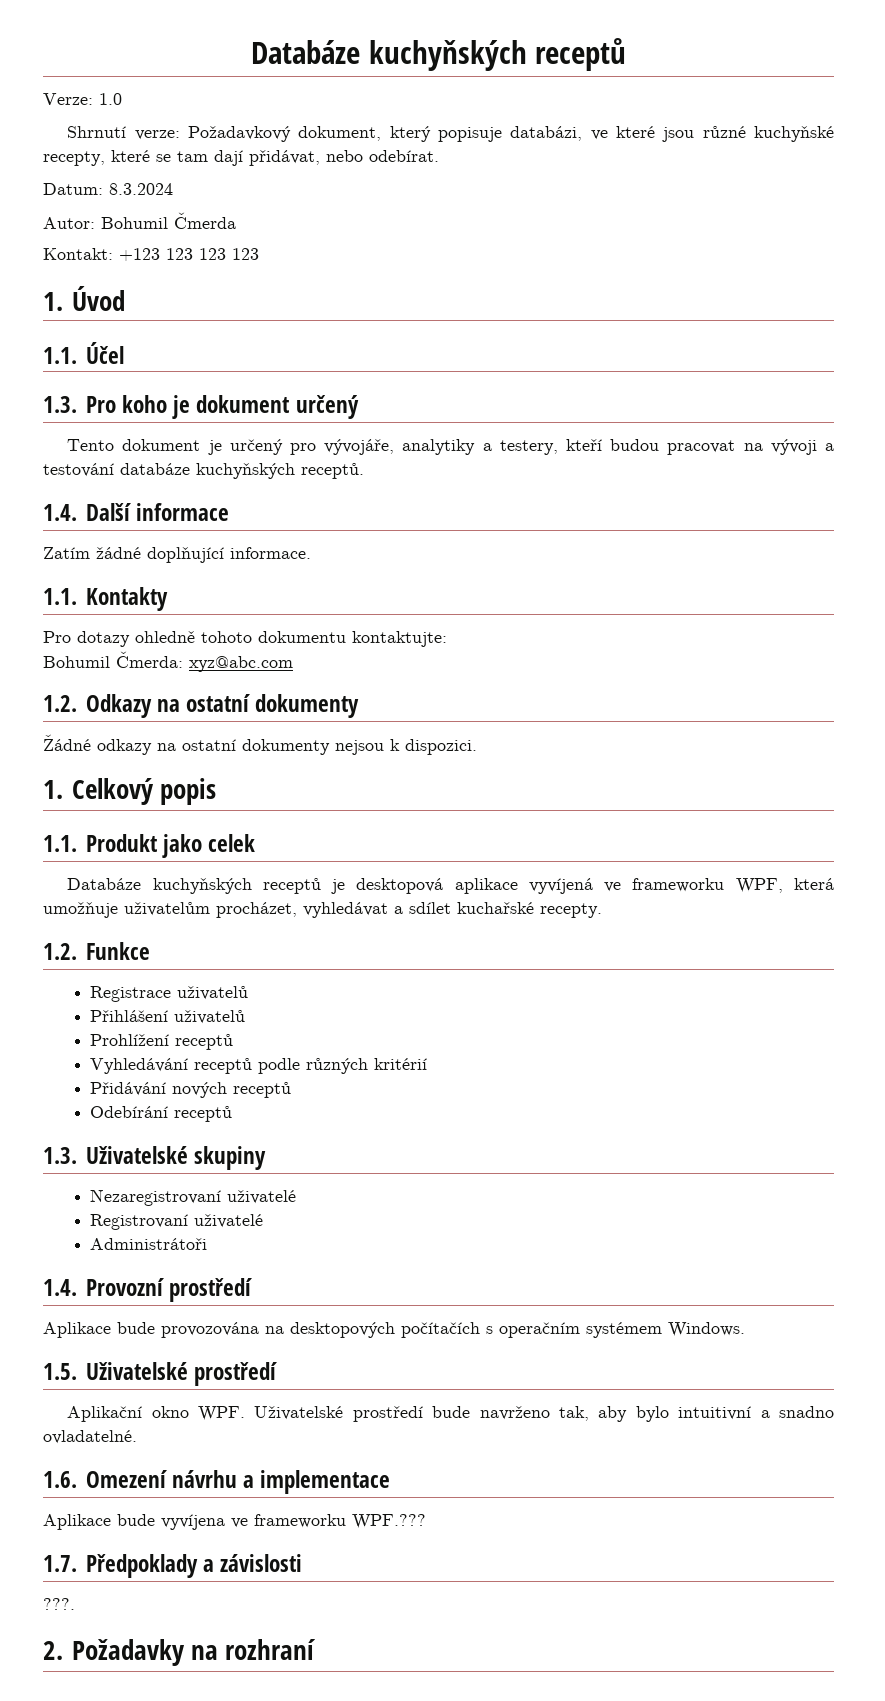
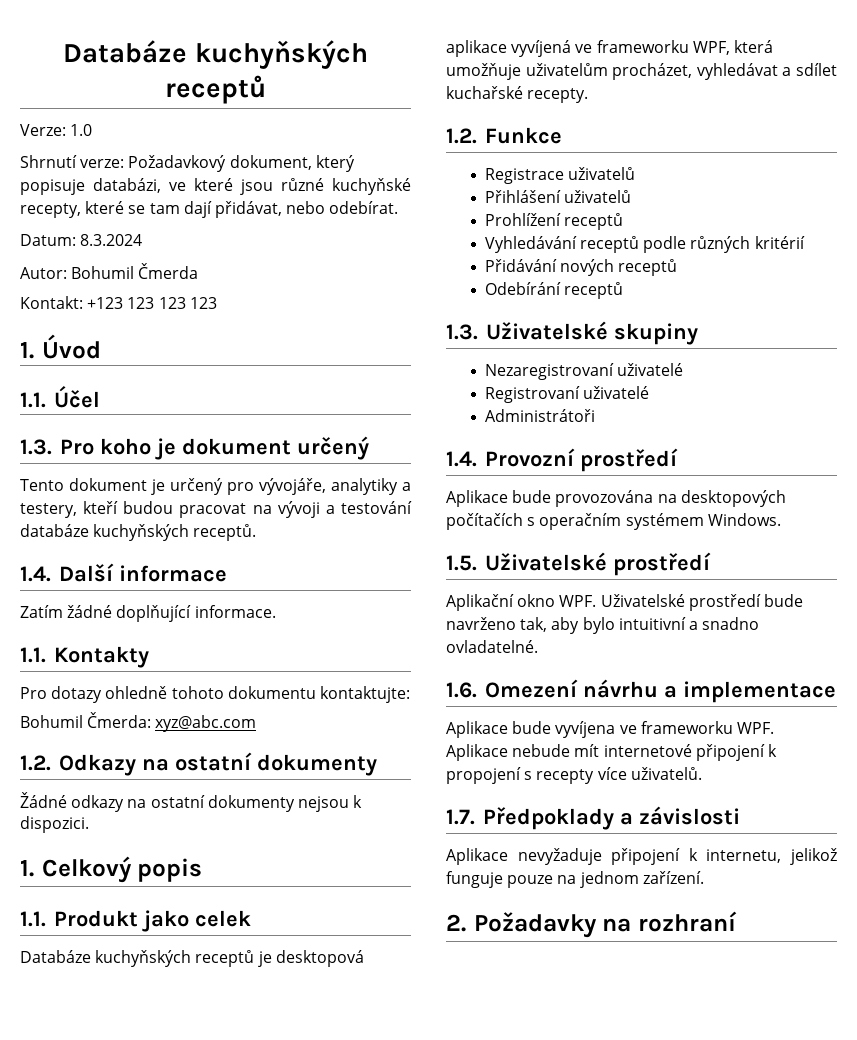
[352,1514,426,1529] [43,1554,303,1578] [43,1598,75,1610] WPF.??? // 1.7. Předpoklady a závislosti // ???. -> [736,722,774,734] [446,744,777,761] [446,767,702,784] [446,806,740,830] [446,848,837,865] [446,871,704,888] WPF. Aplikace nebude mít internetové připojení k propojení s recepty více uživatelů. // 1.7. Předpoklady a závislosti // Aplikace nevyžaduje připojení k internetu, jelikož funguje pouze na jednom zařízení.

